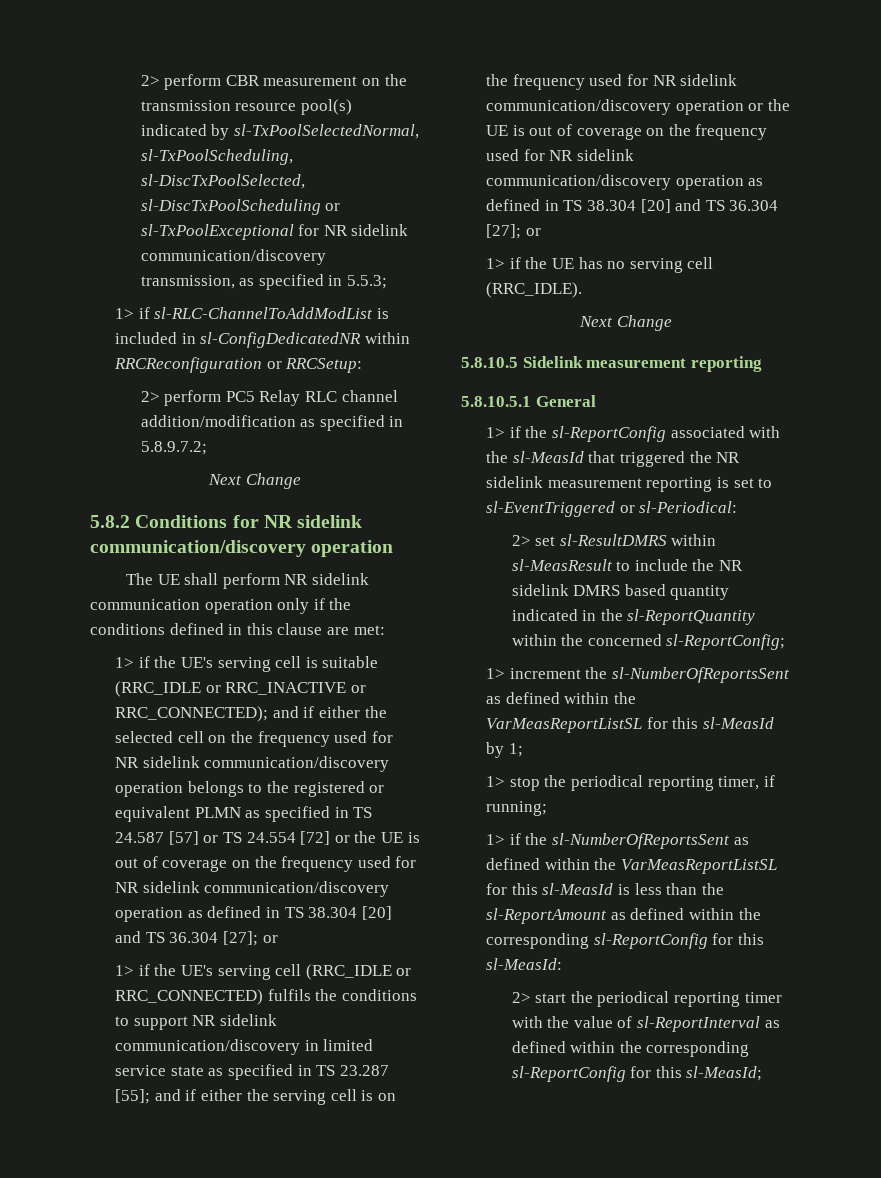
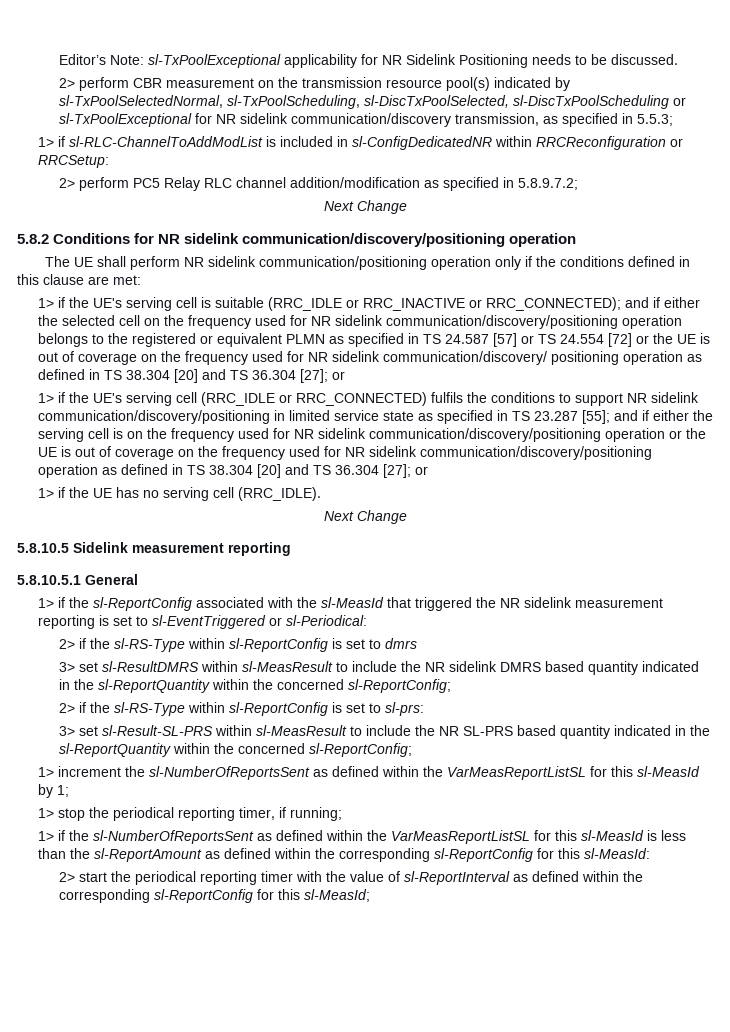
(140, 80) none -> [58,54,678,68] Editor’s Note: sl-TxPoolExceptional applicability for NR Sidelink Positioning needs to be discussed. //
[90,540,306,557] communication/discovery -> [242,233,506,247] communication/discovery/positioning
[90,599,200,610] communication -> [259,256,428,270] communication/positioning
[204,756,390,772] communication/discovery -> [385,315,618,329] communication/discovery/positioning
[204,881,390,897] communication/discovery -> [382,351,619,365] communication/discovery/ positioning
[115,1039,301,1055] communication/discovery -> [37,410,270,424] communication/discovery/positioning
[486,99,672,115] communication/discovery -> [368,428,601,442] communication/discovery/positioning
[486,174,672,190] communication/discovery -> [419,446,652,460] communication/discovery/positioning
(531, 540) none -> [78,638,417,652] [58,662,75,672] if the sl-RS-Type within sl-ReportConfig is set to dmrs // 3>
(786, 642) none -> [58,702,424,716] [58,725,710,739] [58,743,412,757] // 2> if the sl-RS-Type within sl-ReportConfig is set to sl-prs: // 3> set sl-Result-SL-PRS within sl-MeasResult to include the NR SL-PRS based quantity indicated in the sl-ReportQuantity within the concerned sl-ReportConfig;

